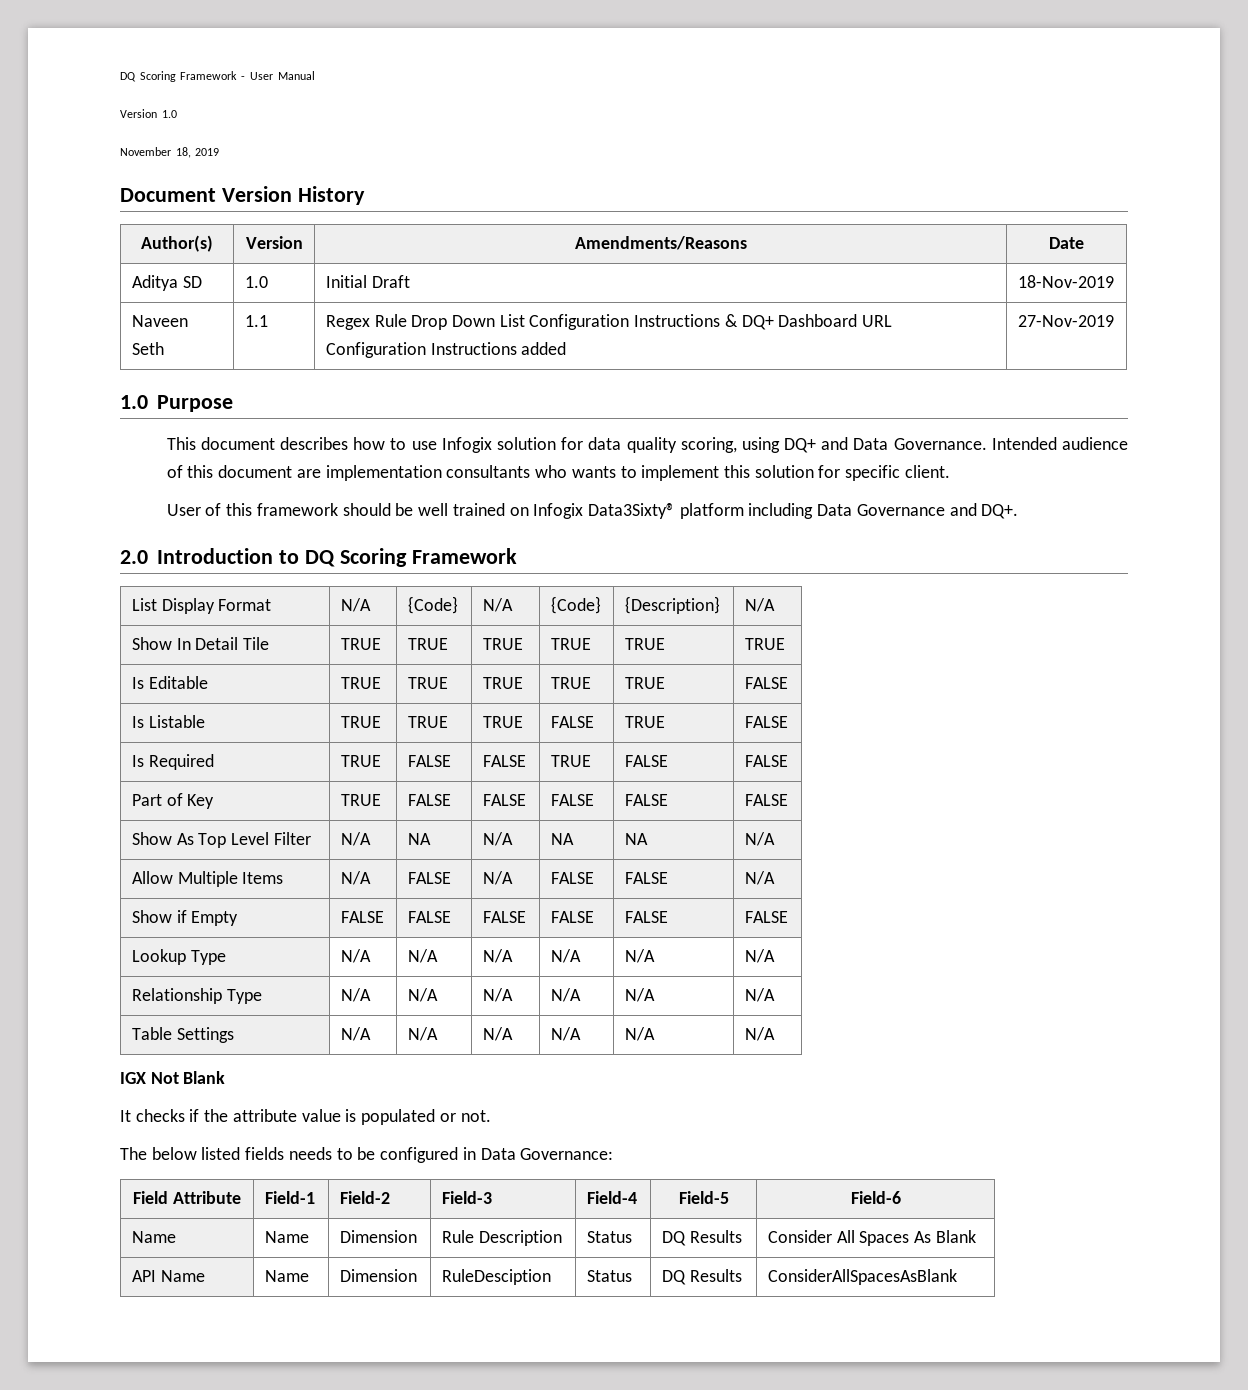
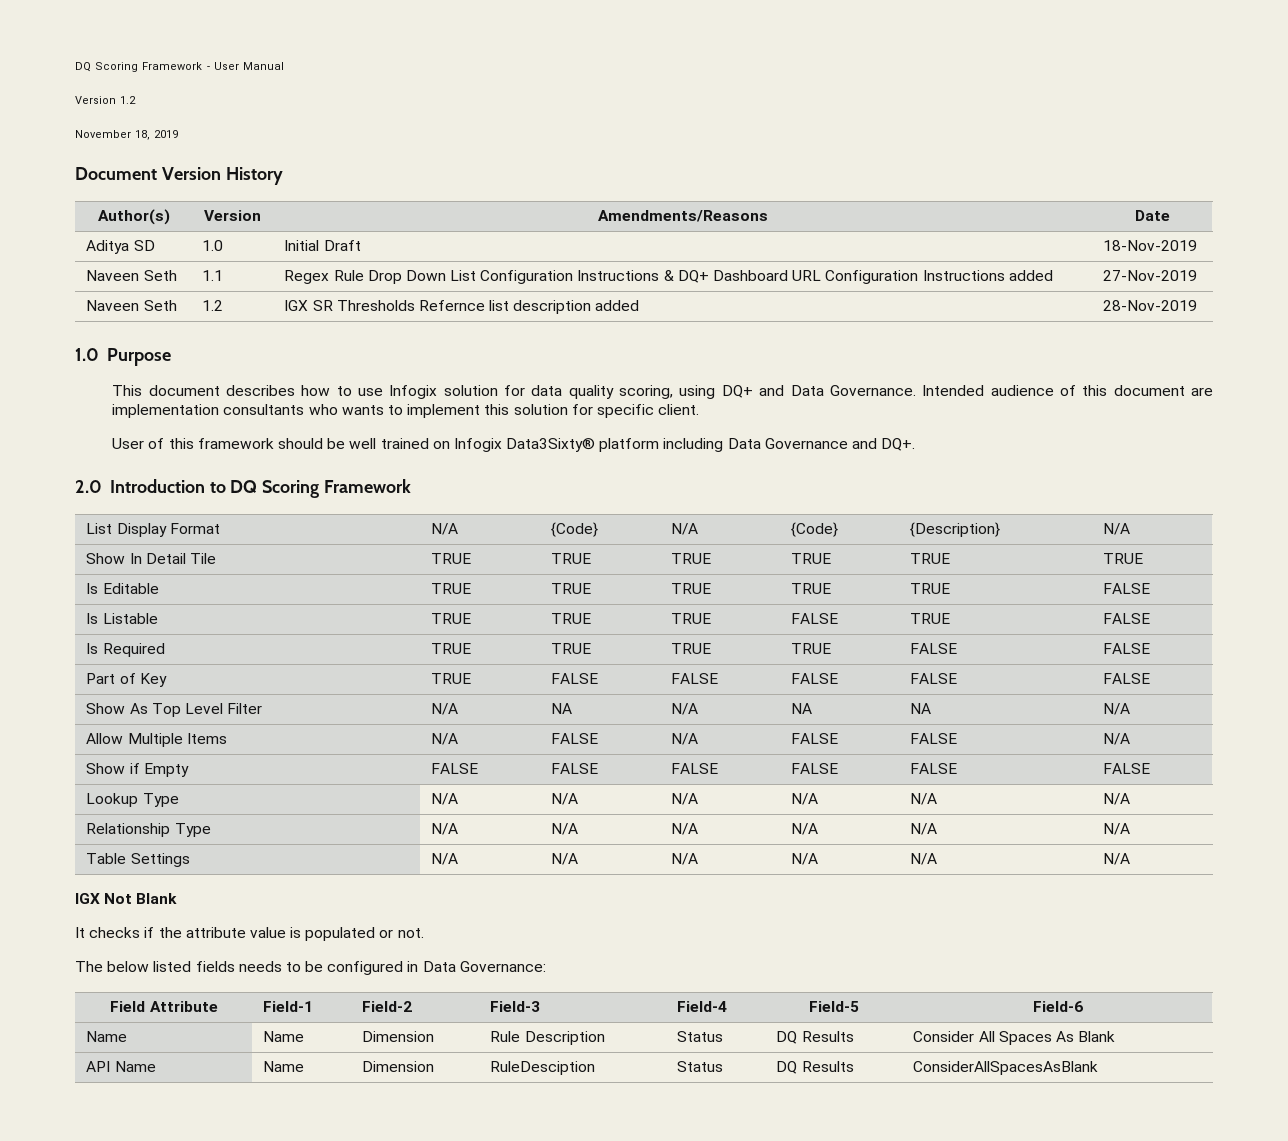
[161,110,177,118] 1.0 -> [120,96,137,104] 1.2
(1114, 321) none -> [86,300,177,311] [202,300,224,311] [284,300,640,314] [1103,300,1198,311] // Naveen Seth | 1.2 | IGX SR Thresholds Refernce list description added | 28-Nov-2019
[407,755,451,767] [482,755,526,767] FALSE | FALSE -> [551,643,592,654] [671,643,712,654] TRUE | TRUE

